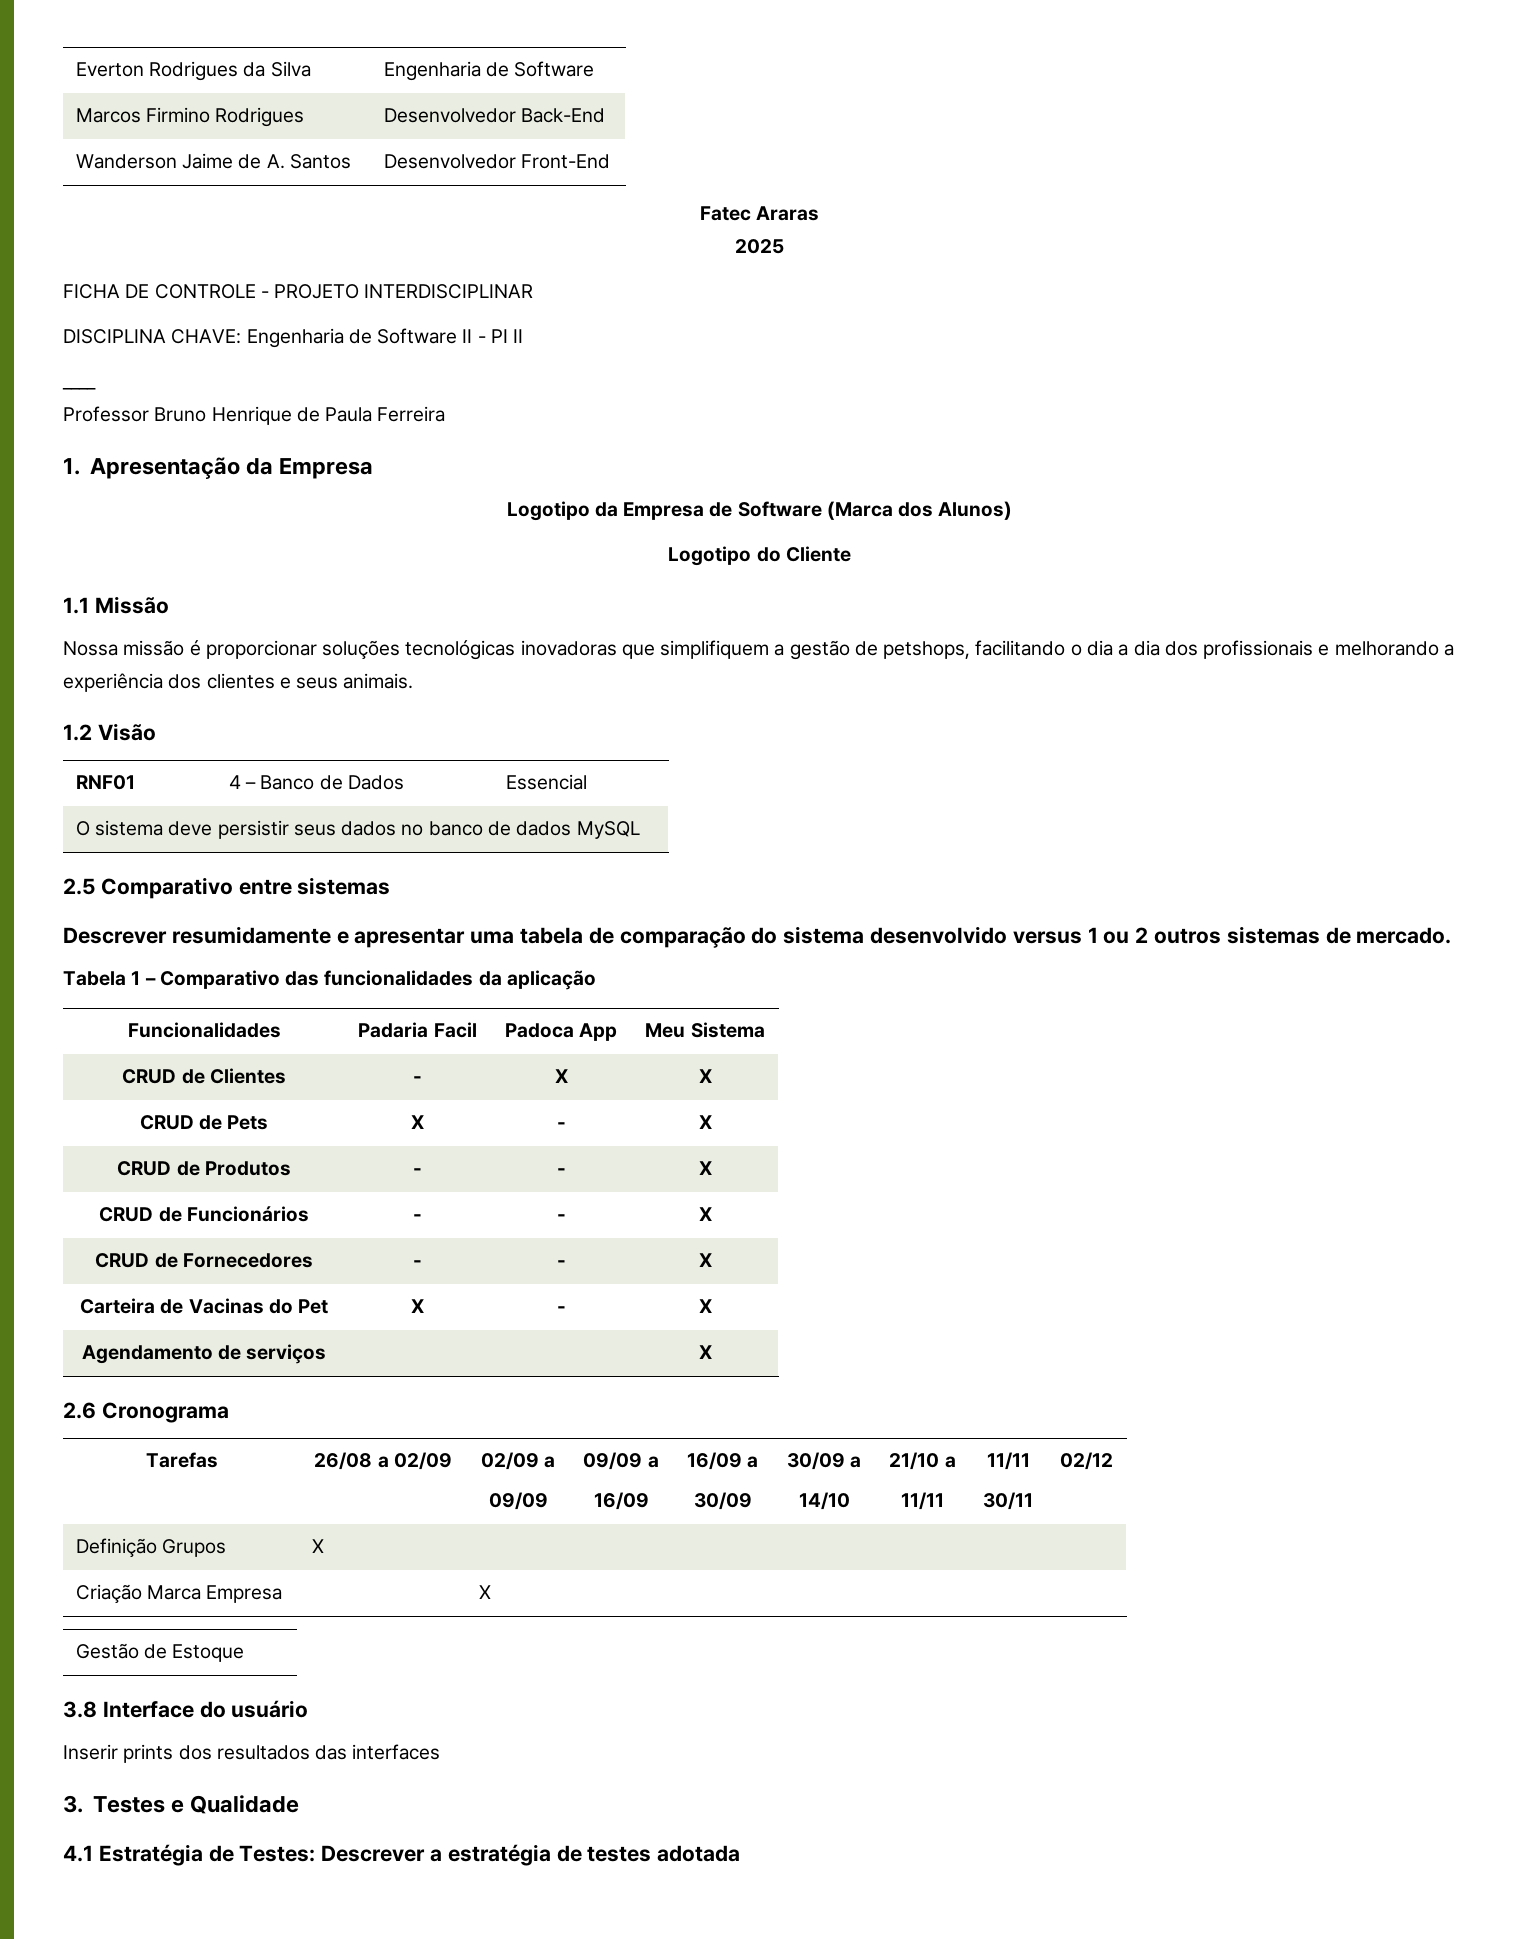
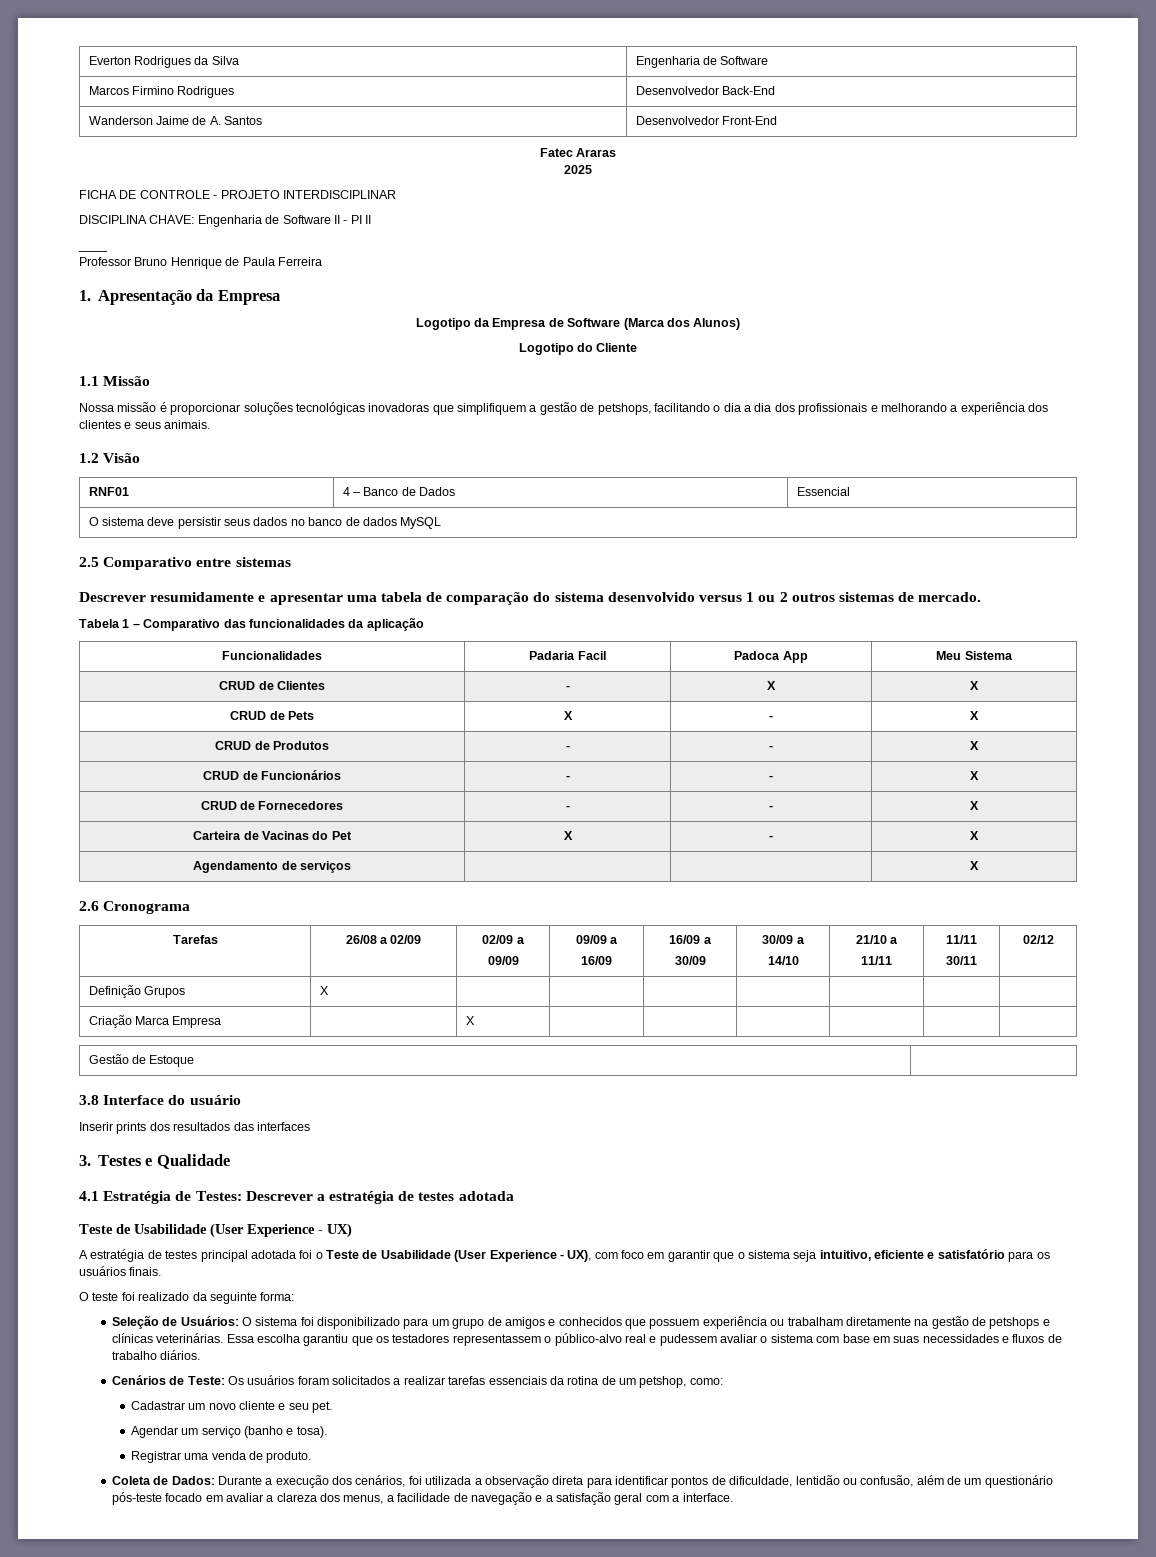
(741, 1853) none -> [79,1223,352,1238] [79,1249,1050,1262] [79,1266,162,1276] [79,1292,295,1304] [111,1316,1050,1329] [111,1333,1062,1346] [111,1350,201,1360] [111,1375,723,1388] [130,1401,333,1413] [130,1426,327,1438] [130,1451,312,1463] [111,1475,1053,1488] [111,1492,733,1505] // Teste de Usabilidade (User Experience - UX) // A estratégia de testes principal adotada foi o Teste de Usabilidade (User Experience - UX), com foco em garantir que o sistema seja intuitivo, eficiente e satisfatório para os usuários finais. // O teste foi realizado da seguinte forma: // Seleção de Usuários: O sistema foi disponibilizado para um grupo de amigos e conhecidos que possuem experiência ou trabalham diretamente na gestão de petshops e clínicas veterinárias. Essa escolha garantiu que os testadores representassem o público-alvo real e pudessem avaliar o sistema com base em suas necessidades e fluxos de trabalho diários. // Cenários de Teste: Os usuários foram solicitados a realizar tarefas essenciais da rotina de um petshop, como: // Cadastrar um novo cliente e seu pet. // Agendar um serviço (banho e tosa). // Registrar uma venda de produto. // Coleta de Dados: Durante a execução dos cenários, foi utilizada a observação direta para identificar pontos de dificuldade, lentidão ou confusão, além de um questionário pós-teste focado em avaliar a clareza dos menus, a facilidade de navegação e a satisfação geral com a interface.

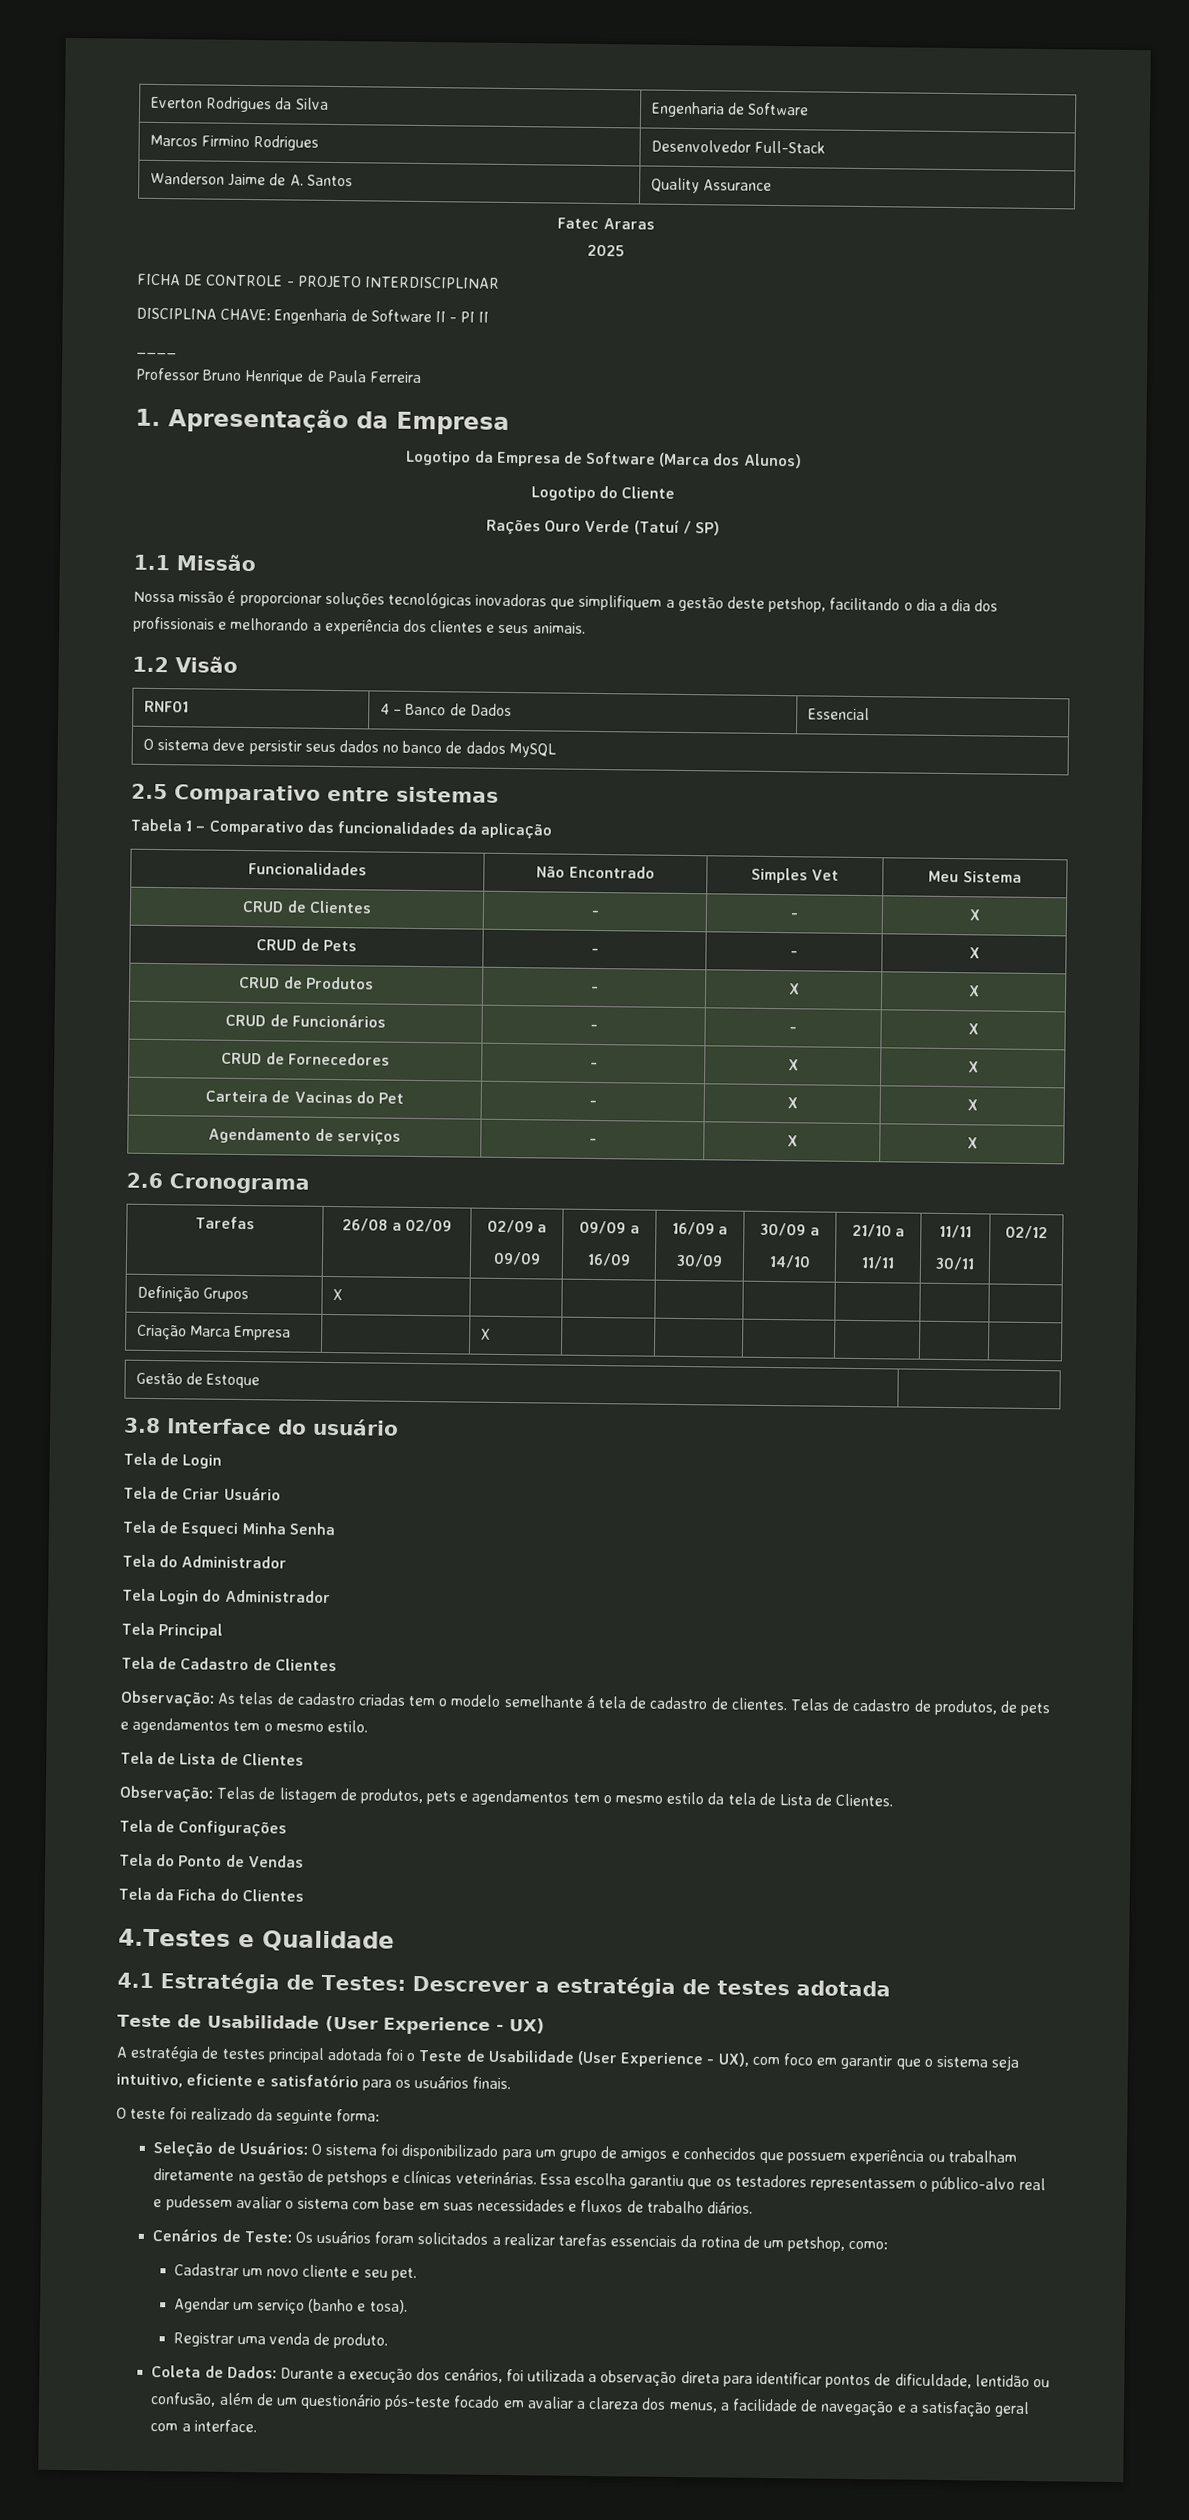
[721,86,775,95] Back-End -> [754,140,827,154] Full-Stack
[635,116,777,125] Desenvolvedor Front-End -> [650,177,773,194] Quality Assurance
(638, 347) none -> [486,518,720,536] // Rações Ouro Verde (Tatuí / SP)
[580,403,651,415] de petshops, -> [727,596,827,613] deste petshop,
[79,592,982,605] // Descrever resumidamente e apresentar uma tabela de comparação do sistema desenvolvido versus 1 ou 2 outros sistemas de mercado. -> (499, 794) none
[529,651,606,660] [734,651,808,663] Padaria Facil | Padoca App -> [536,865,655,879] [750,867,840,884] Não Encontrado | Simples Vet
[767,681,776,690] X -> [790,912,798,919] -
[563,711,573,720] X -> [590,947,599,955] -
[769,745,773,750] - -> [788,983,800,995] X
[769,805,773,810] - -> [787,1059,799,1071] X
[563,831,573,840] [769,835,773,840] | X | - -> [588,1099,597,1107] [786,1097,798,1109] | - | X
(351, 867) | -> [588,1137,597,1145] [786,1135,798,1147] - | X
[79,1122,310,1134] [79,1155,143,1166] Inserir prints dos resultados das interfaces // 3. Testes -> [123,1452,223,1469] [123,1486,281,1501] [122,1520,335,1537] [122,1554,288,1569] [122,1588,331,1605] [121,1622,224,1639] [121,1656,337,1672] [120,1690,1052,1717] [120,1717,368,1734] [120,1751,304,1766] [119,1785,894,1807] [119,1819,288,1837] [119,1853,304,1868] [118,1887,304,1902] [118,1928,231,1947] Tela de Login // Tela de Criar Usuário // Tela de Esqueci Minha Senha // Tela do Administrador // Tela Login do Administrador // Tela Principal // Tela de Cadastro de Clientes // Observação: As telas de cadastro criadas tem o modelo semelhante á tela de cadastro de clientes. Telas de cadastro de produtos, de pets e agendamentos tem o mesmo estilo. // Tela de Lista de Clientes // Observação: Telas de listagem de produtos, pets e agendamentos tem o mesmo estilo da tela de Lista de Clientes. // Tela de Configurações // Tela do Ponto de Vendas // Tela da Ficha do Clientes // 4.Testes

